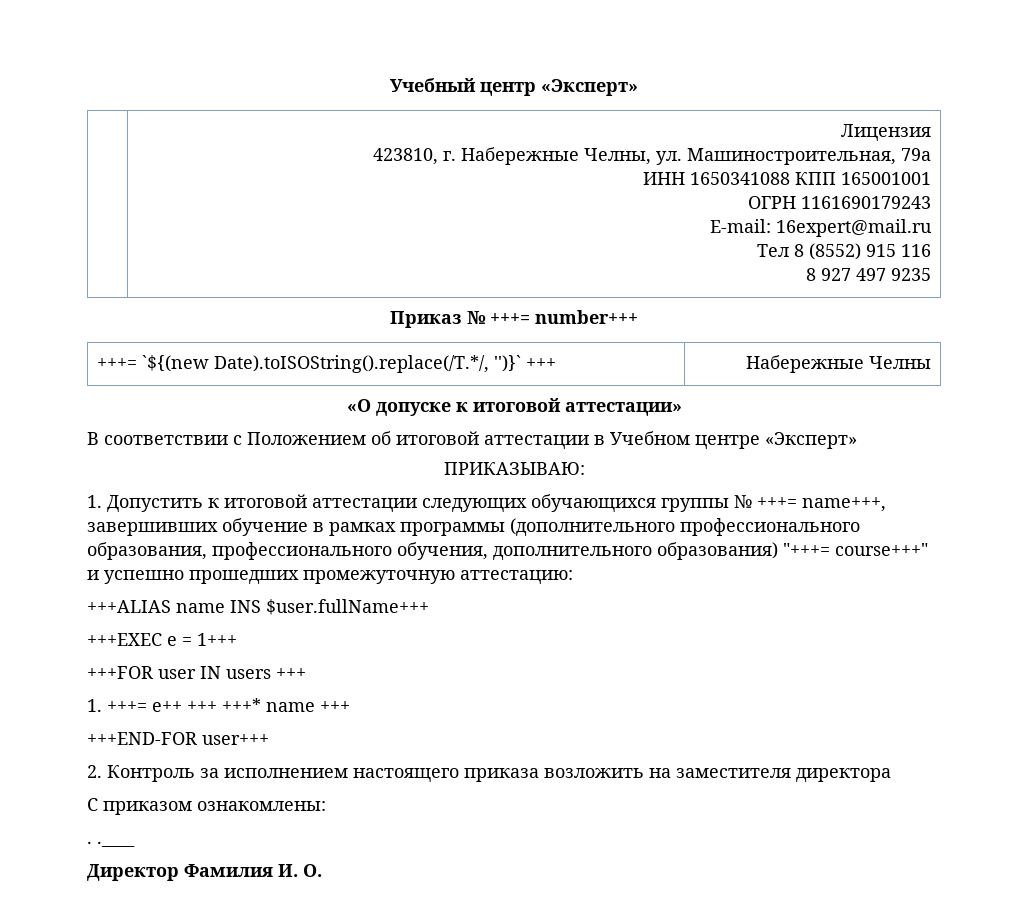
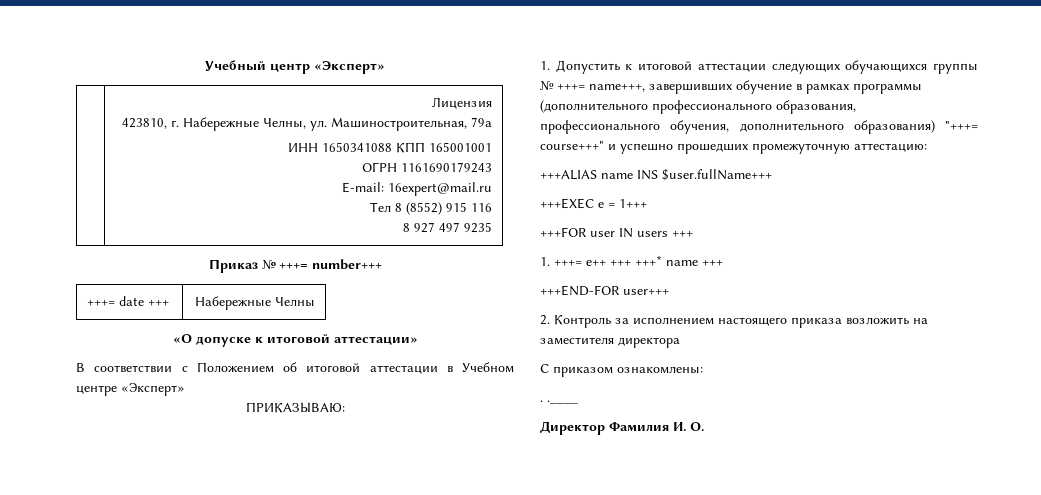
[142,355,522,373] `${(new Date).toISOString().replace(/T.*/, '')}` -> [118,296,144,306] date

